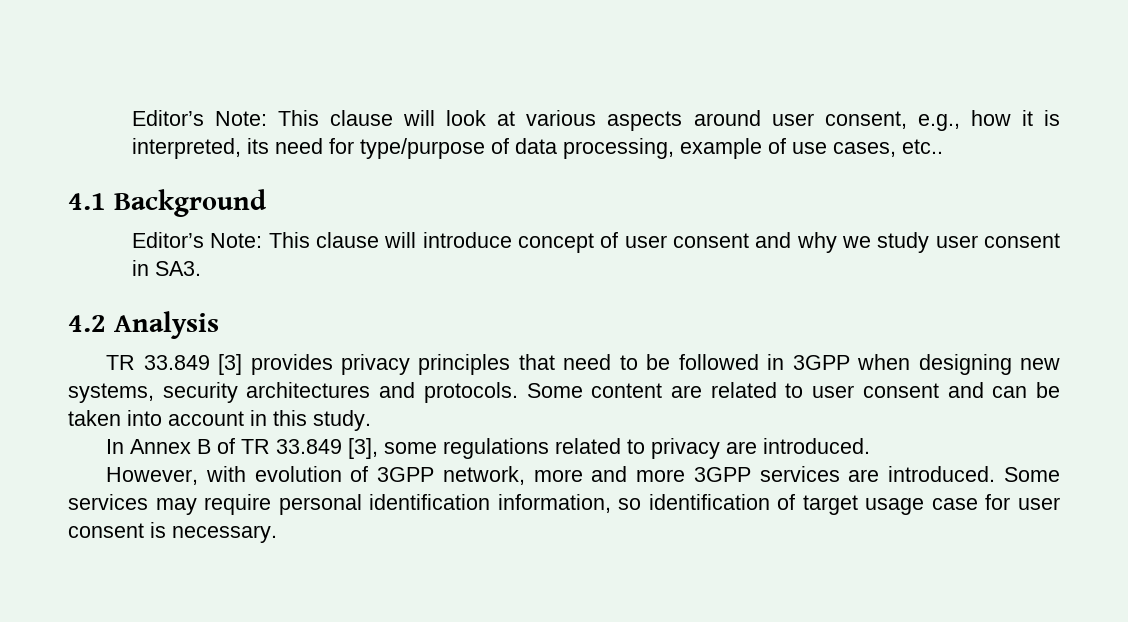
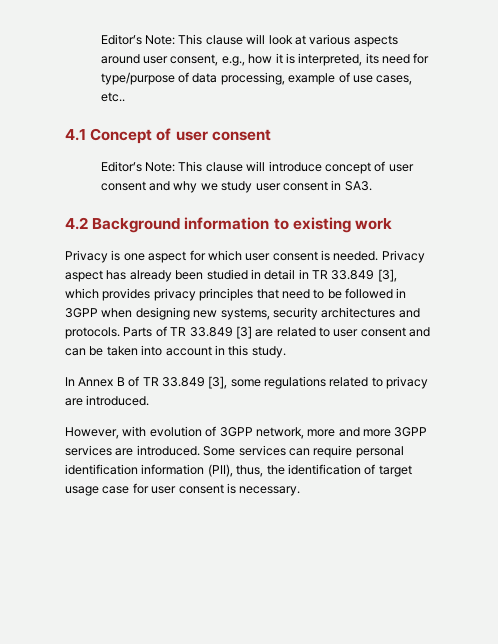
[113,189,267,217] Background -> [90,128,271,144] Concept of user consent
[113,311,219,339] [106,354,243,375] Analysis // TR 33.849 [3] -> [92,217,392,233] [65,250,425,263] [65,269,397,282] [65,288,99,299] Background information to existing work // Privacy is one aspect for which user consent is needed. Privacy aspect has already been studied in detail in TR 33.849 [3], which
[526,383,663,398] Some content -> [123,326,252,339] Parts of TR 33.849 [3]
[155,498,197,515] may -> [288,448,310,456] can
[497,494,642,513] information, so -> [141,464,285,477] information (PII), thus, the

